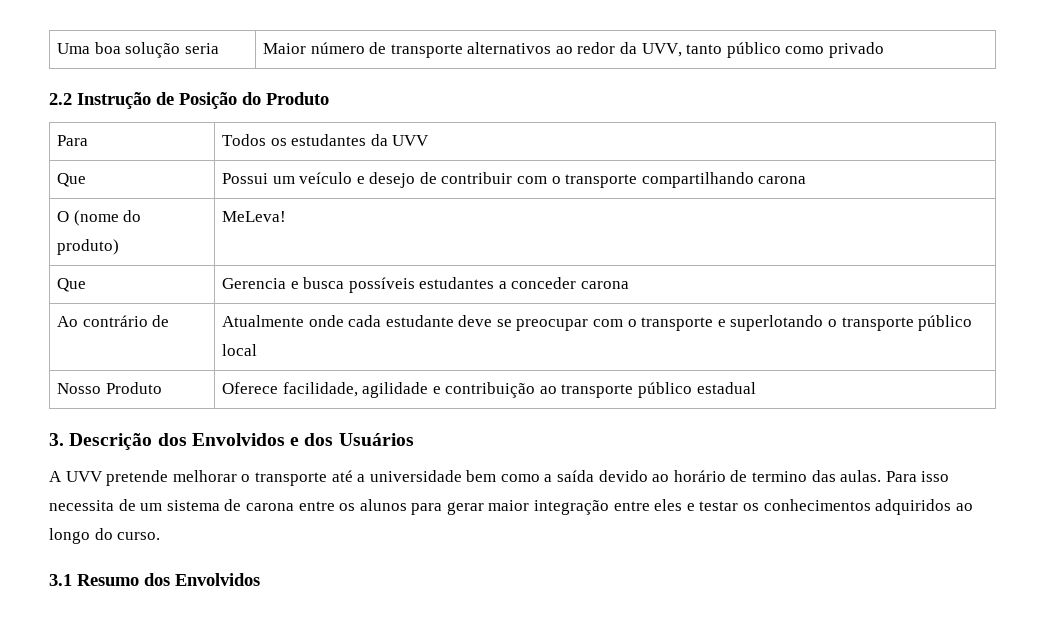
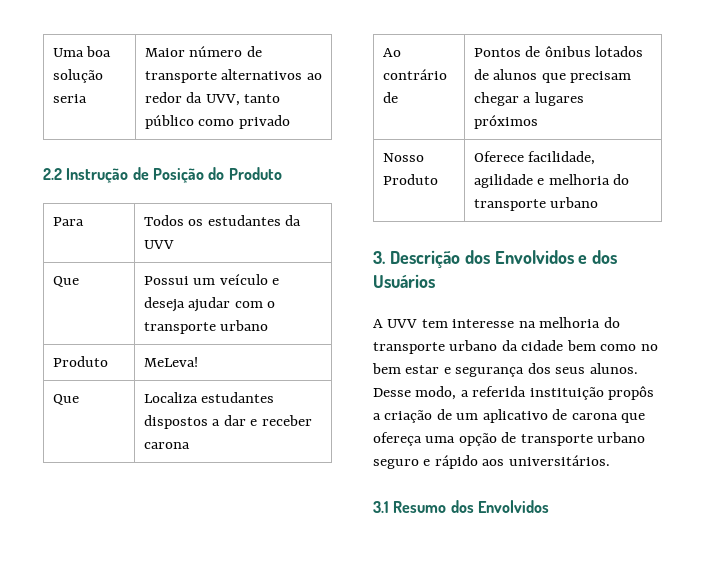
[369,172,807,188] [56,210,142,226] [56,239,119,255] [221,211,286,222] [56,278,86,292] [221,277,630,293] [56,315,170,327] [221,315,973,331] [221,344,257,356] desejo de contribuir com o transporte compartilhando carona // O (nome do produto) | MeLeva! // Que | Gerencia e busca possíveis estudantes a conceder carona // Ao contrário de | Atualmente onde cada estudante deve se preocupar com o transporte e superlotando o transporte público local -> [143,297,276,312] [143,320,269,334] [52,356,108,367] [143,357,198,367] [52,394,79,405] [143,392,275,403] [143,415,312,429] [143,442,190,449] [382,48,401,57] [382,69,447,80] [382,92,398,103] [473,46,644,57] [473,69,632,83] [473,92,584,106] [473,115,538,129] deseja ajudar com o transporte urbano // Produto | MeLeva! // Que | Localiza estudantes dispostos a dar e receber carona // Ao contrário de | Pontos de ônibus lotados de alunos que precisam chegar a lugares próximos
[445,382,756,398] contribuição ao transporte público estadual -> [548,174,630,185] [473,197,599,211] melhoria do transporte urbano
[106,470,950,486] [49,500,114,511] pretende melhorar o transporte até a universidade bem como a saída devido ao horário de termino das aulas. Para isso necessita -> [421,317,620,328] [373,340,658,354] [372,363,638,377] [373,386,655,400] [373,410,433,423] tem interesse na melhoria do transporte urbano da cidade bem como no bem estar e segurança dos seus alunos. Desse modo, a referida instituição propôs a criação
[166,500,220,511] sistema -> [482,409,548,423] aplicativo
[298,499,973,515] [49,528,161,544] entre os alunos para gerar maior integração entre eles e testar os conhecimentos adquiridos ao longo do curso. -> [621,413,646,423] [373,432,646,446] [373,455,610,469] que ofereça uma opção de transporte urbano seguro e rápido aos universitários.

